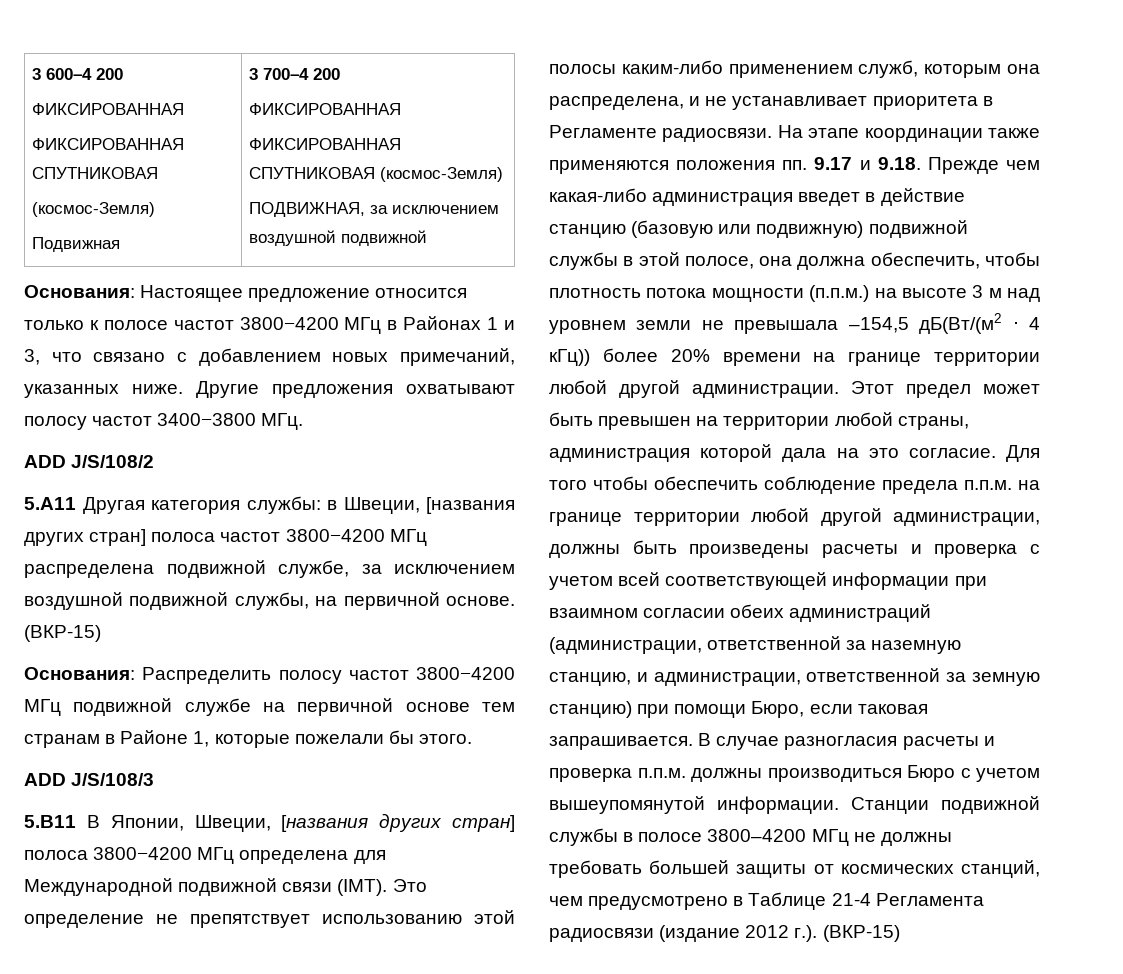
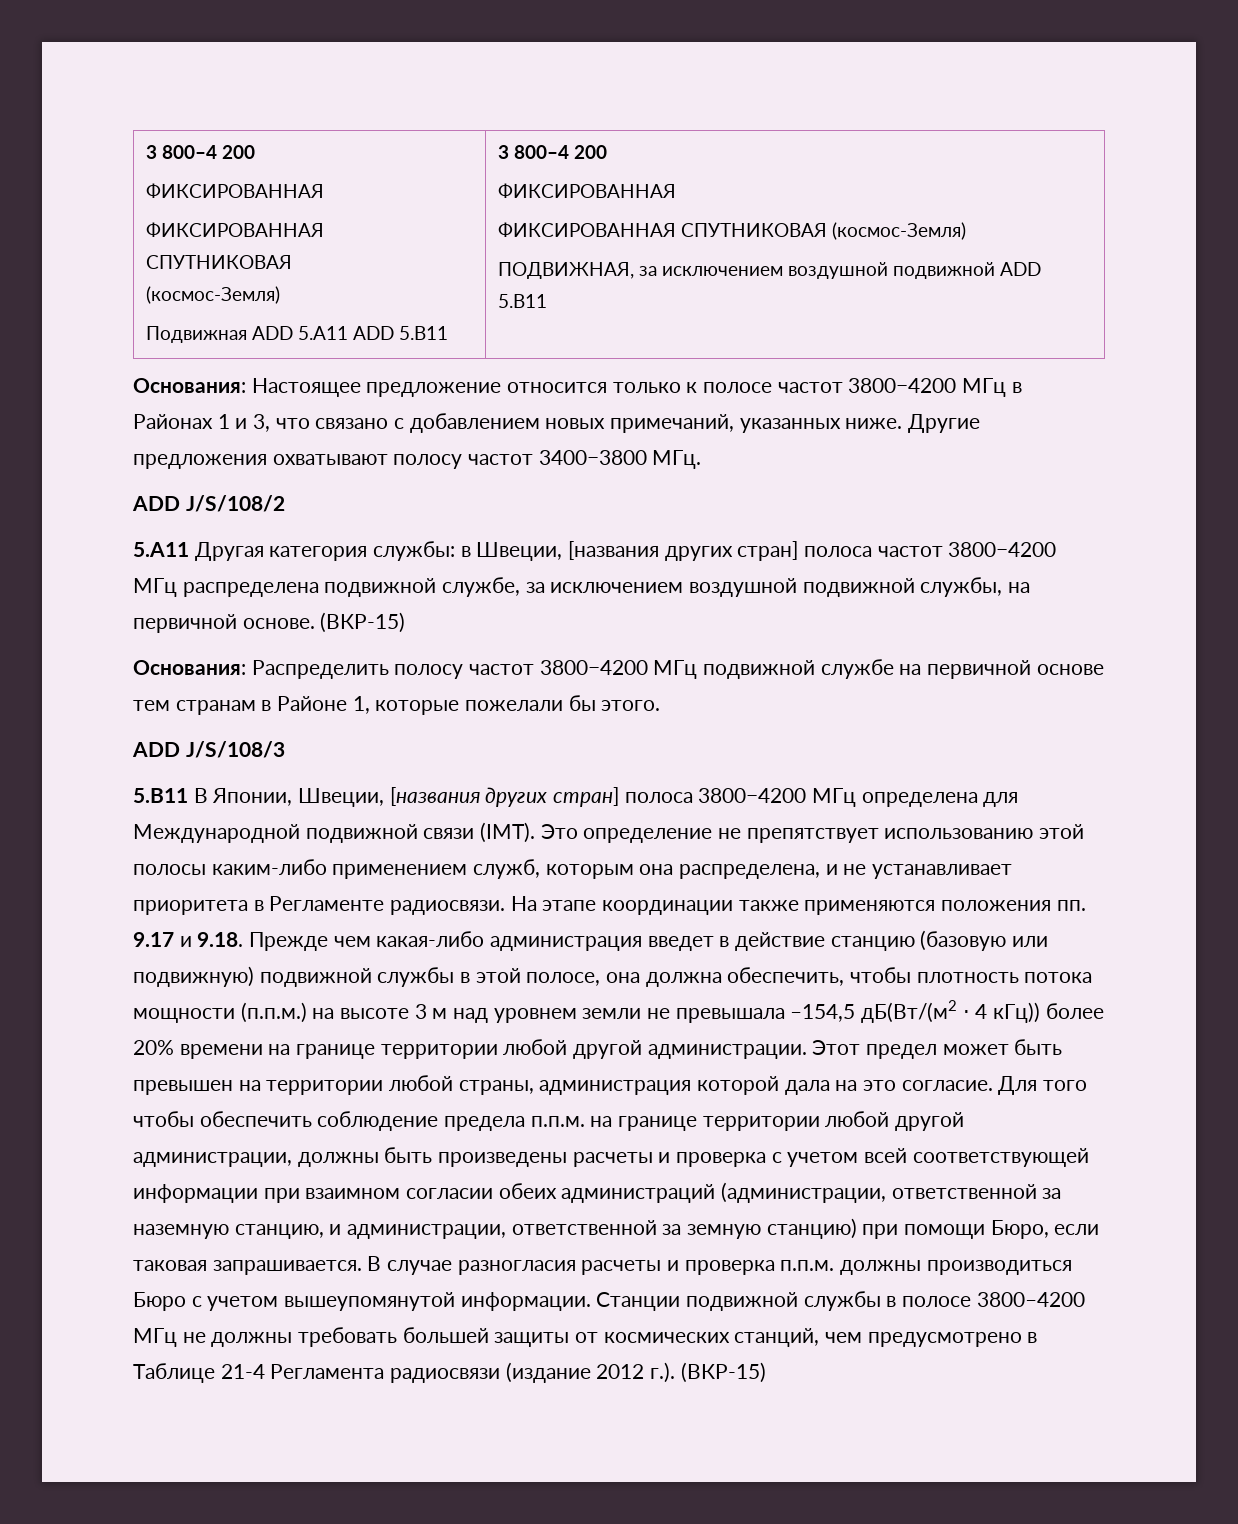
[31,68,92,80] 3 600–4 -> [145,145,217,159] 3 800–4
[248,68,309,80] | 3 700–4 -> [251,326,449,340] [497,145,569,159] ADD 5.A11 ADD 5.B11 | 3 800–4
(427, 238) none -> [1000,262,1042,276] [497,294,547,308] ADD 5.B11

